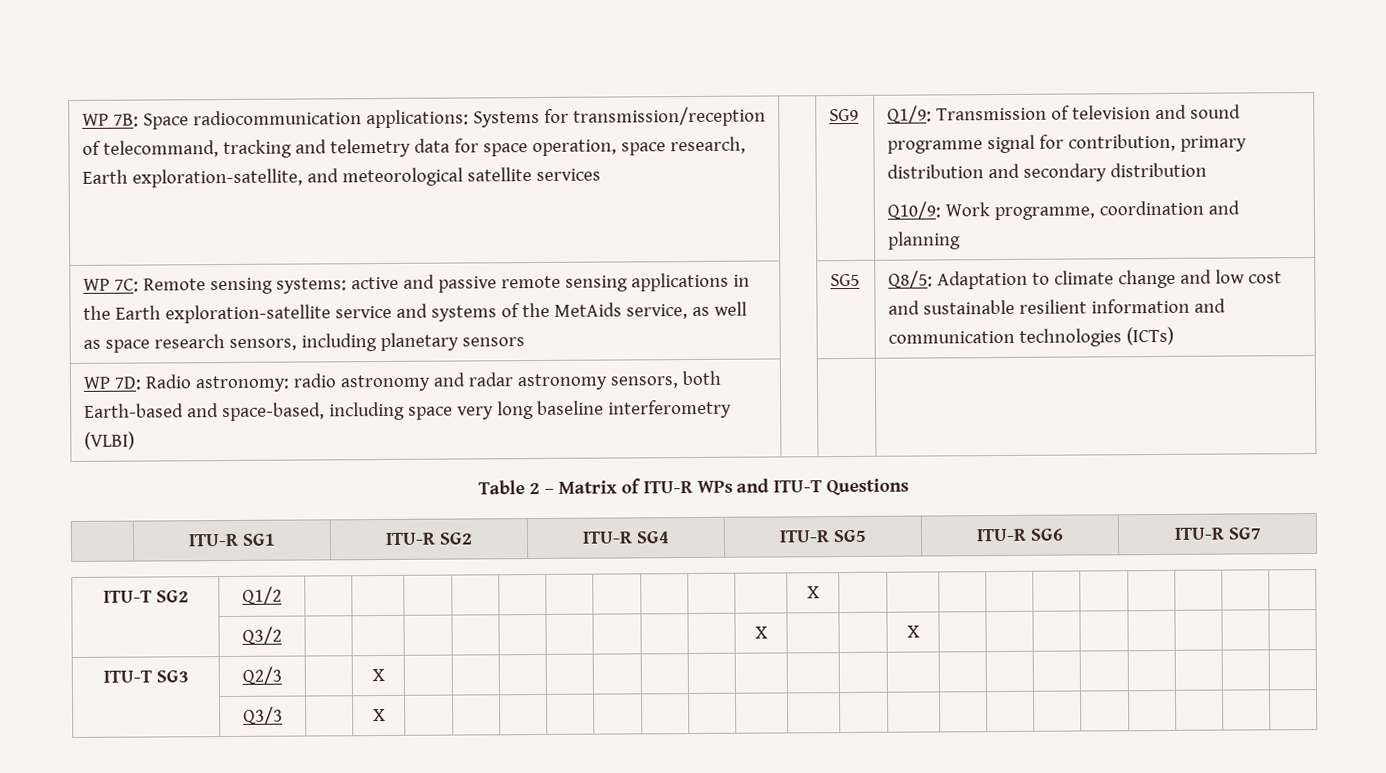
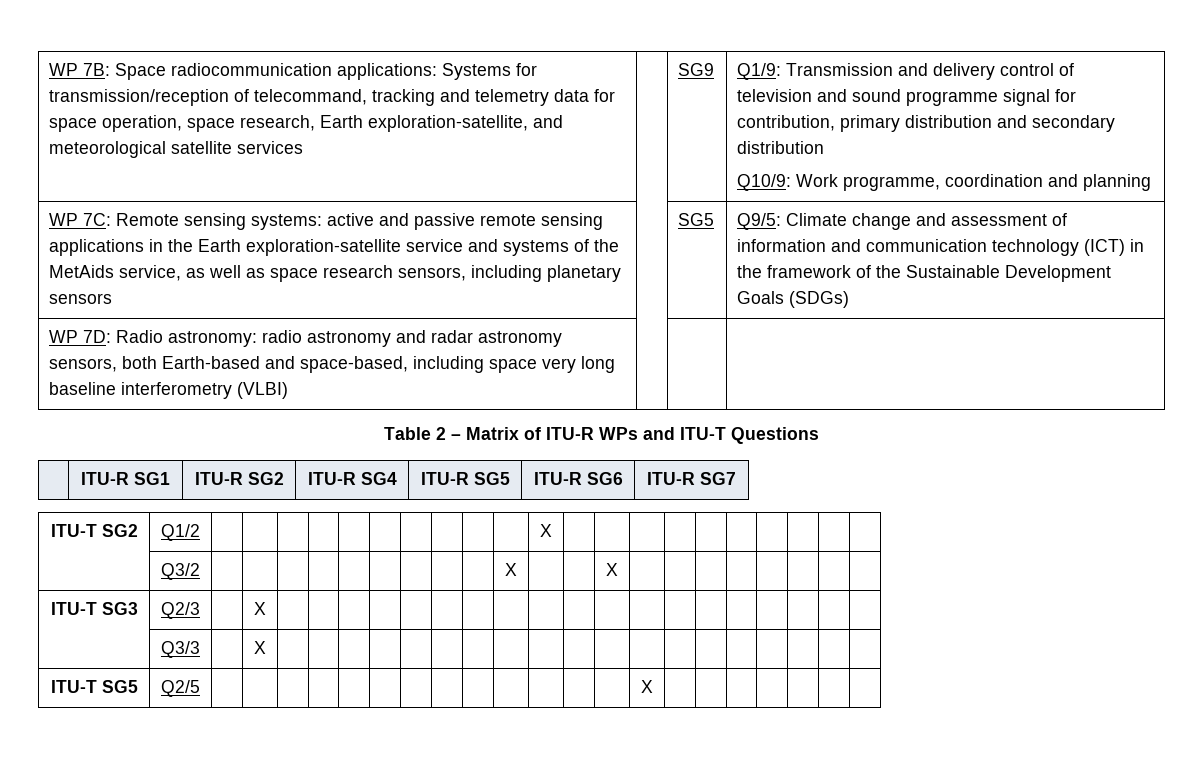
(1047, 114) none -> [898,63,1055,80] and delivery control
[887,269,1282,290] [887,298,1226,315] [887,326,1174,347] Q8/5: Adaptation to climate change and low cost and sustainable resilient information and communication technologies (ICTs) -> [737,213,1068,230] [737,239,1145,256] [737,265,1112,282] [737,291,850,308] Q9/5: Climate change and assessment of information and communication technology (ICT) in the framework of the Sustainable Development Goals (SDGs)
(386, 715) none -> [50,680,138,693] [161,680,200,697] [641,680,653,693] // ITU-T SG5 | Q2/5 | | | | | | | | | | | | | | X | | | | | | |

